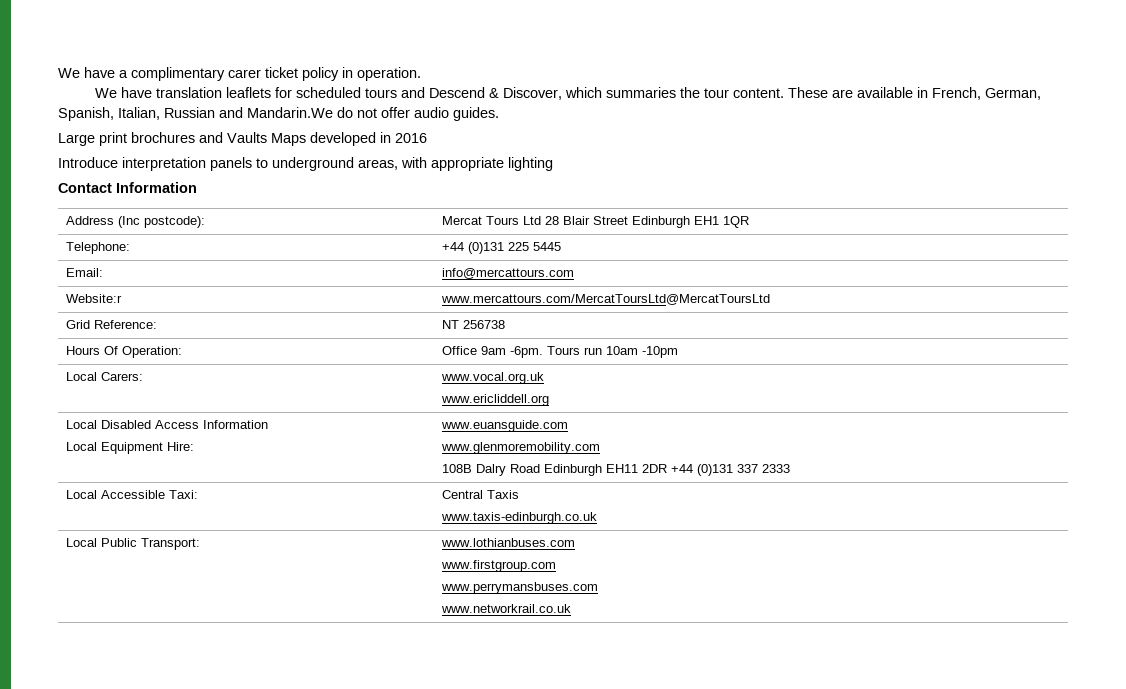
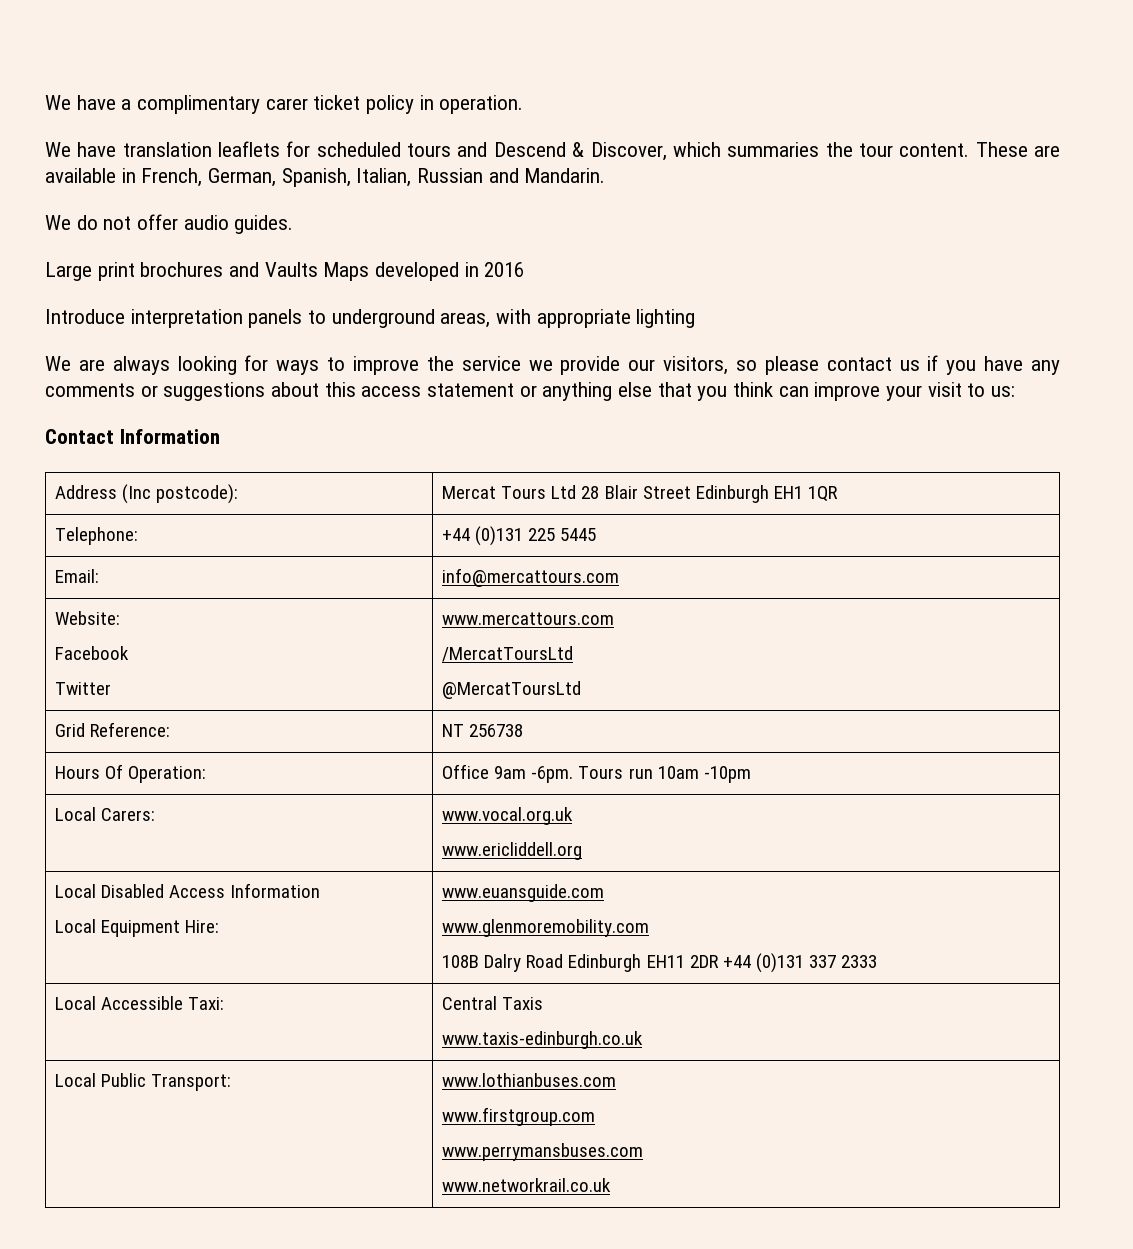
[247,107,333,118] Mandarin.We -> [524,168,606,183] [45,215,71,230] Mandarin. // We
(553, 164) none -> [45,355,1061,375] [45,382,1016,401] // We are always looking for ways to improve the service we provide our visitors, so please contact us if you have any comments or suggestions about this access statement or anything else that you think can improve your visit to us:
[65,294,122,303] [440,294,770,305] Website:r | www.mercattours.com/MercatToursLtd@MercatToursLtd -> [55,611,121,625] [55,646,130,660] [55,682,112,695] [442,612,615,625] [442,646,574,662] [442,681,582,699] Website: // Facebook // Twitter | www.mercattours.com // /MercatToursLtd // @MercatToursLtd

